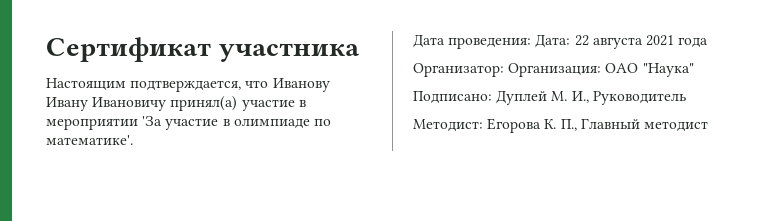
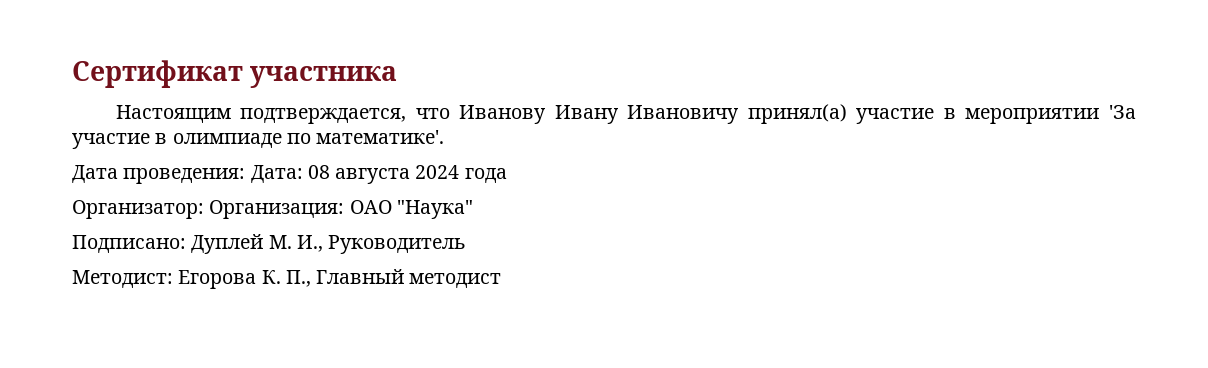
[574,35,674,49] 22 августа 2021 -> [307,165,460,184] 08 августа 2024

